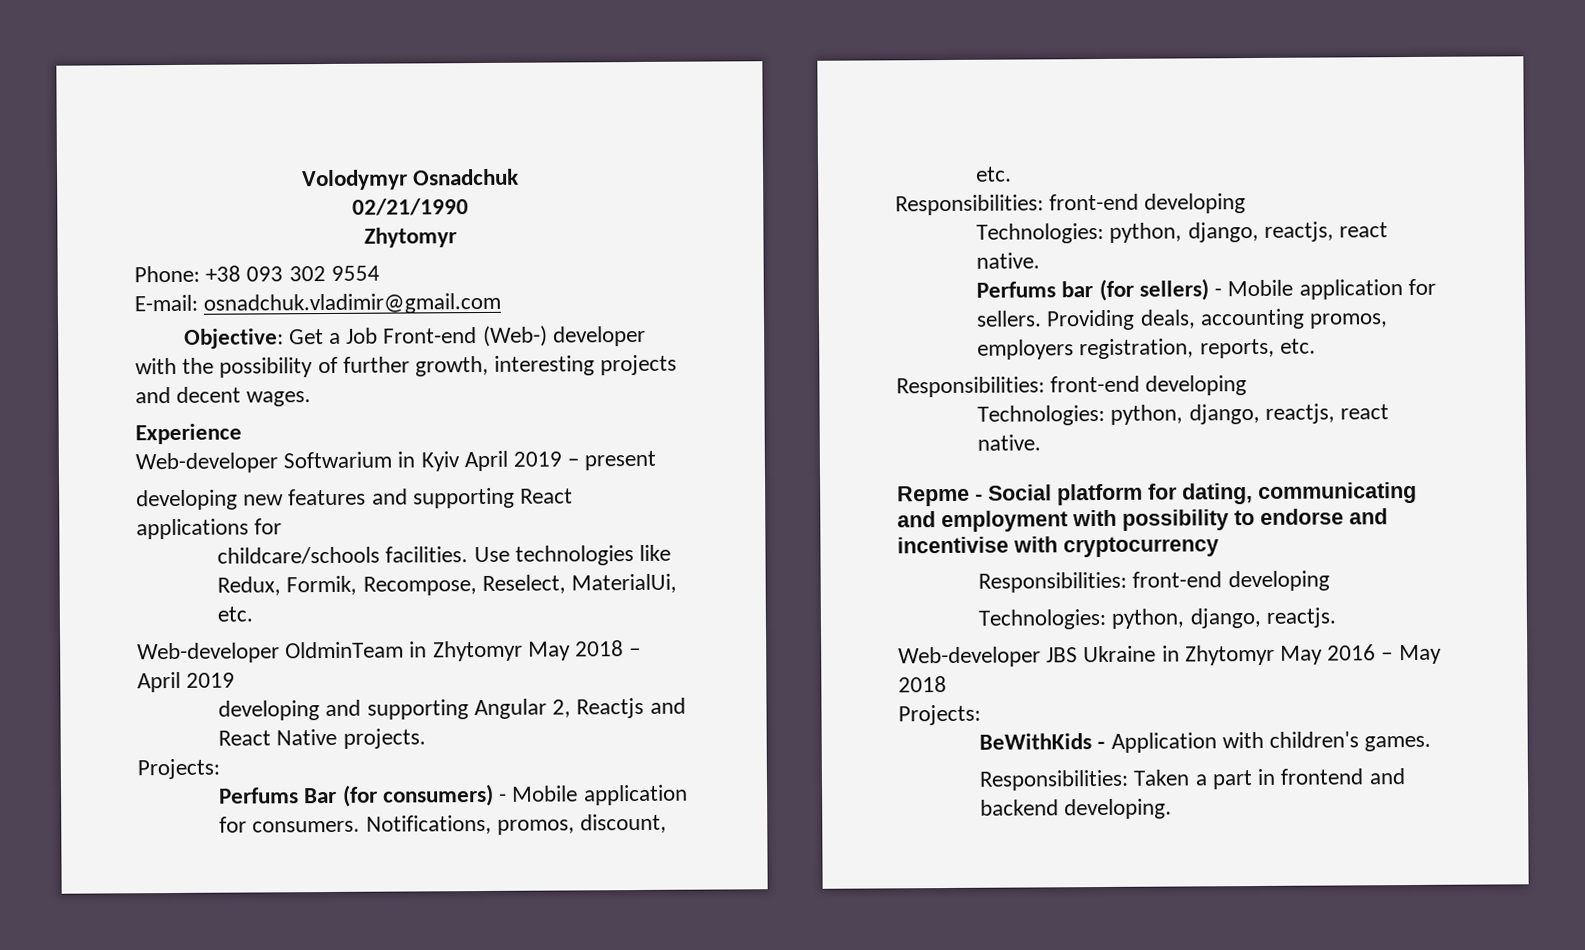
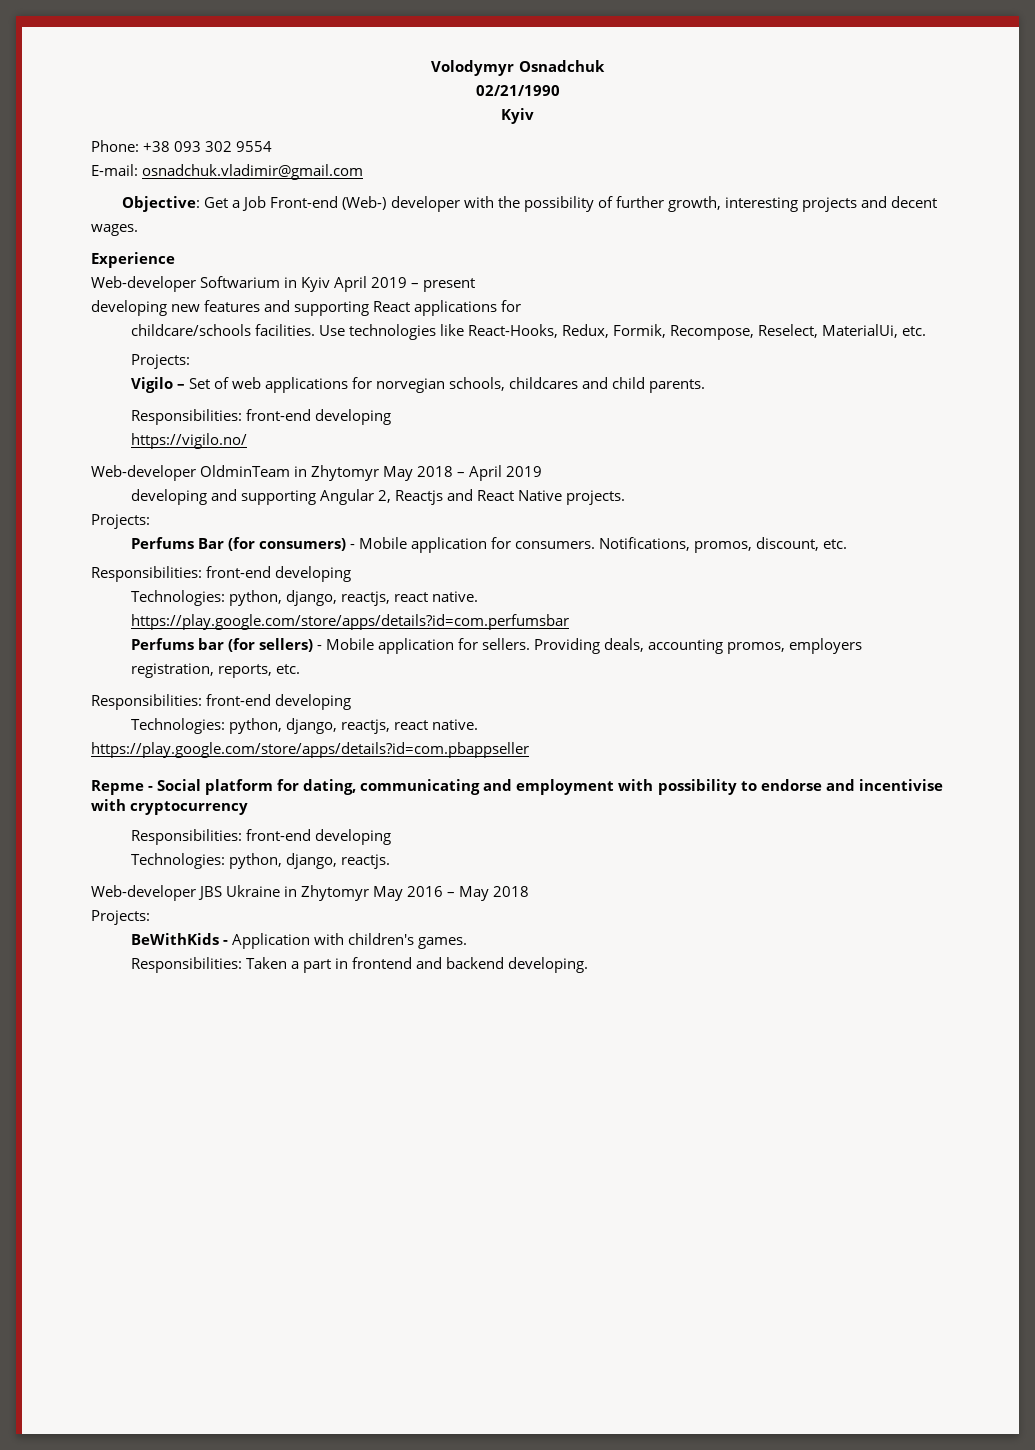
[364,227,457,248] Zhytomyr -> [501,108,534,124] Kyiv
(672, 552) none -> [467,324,558,338] React-Hooks,
(254, 614) none -> [130,354,190,369] [130,377,706,393] [130,409,391,425] [130,433,247,449] // Projects: // Vigilo – Set of web applications for norvegian schools, childcares and child parents. // Responsibilities: front-end developing // https://vigilo.no/
(1041, 260) none -> [130,614,569,630] // https://play.google.com/store/apps/details?id=com.perfumsbar
(1042, 442) none -> [91,742,529,758] // https://play.google.com/store/apps/details?id=com.pbappseller

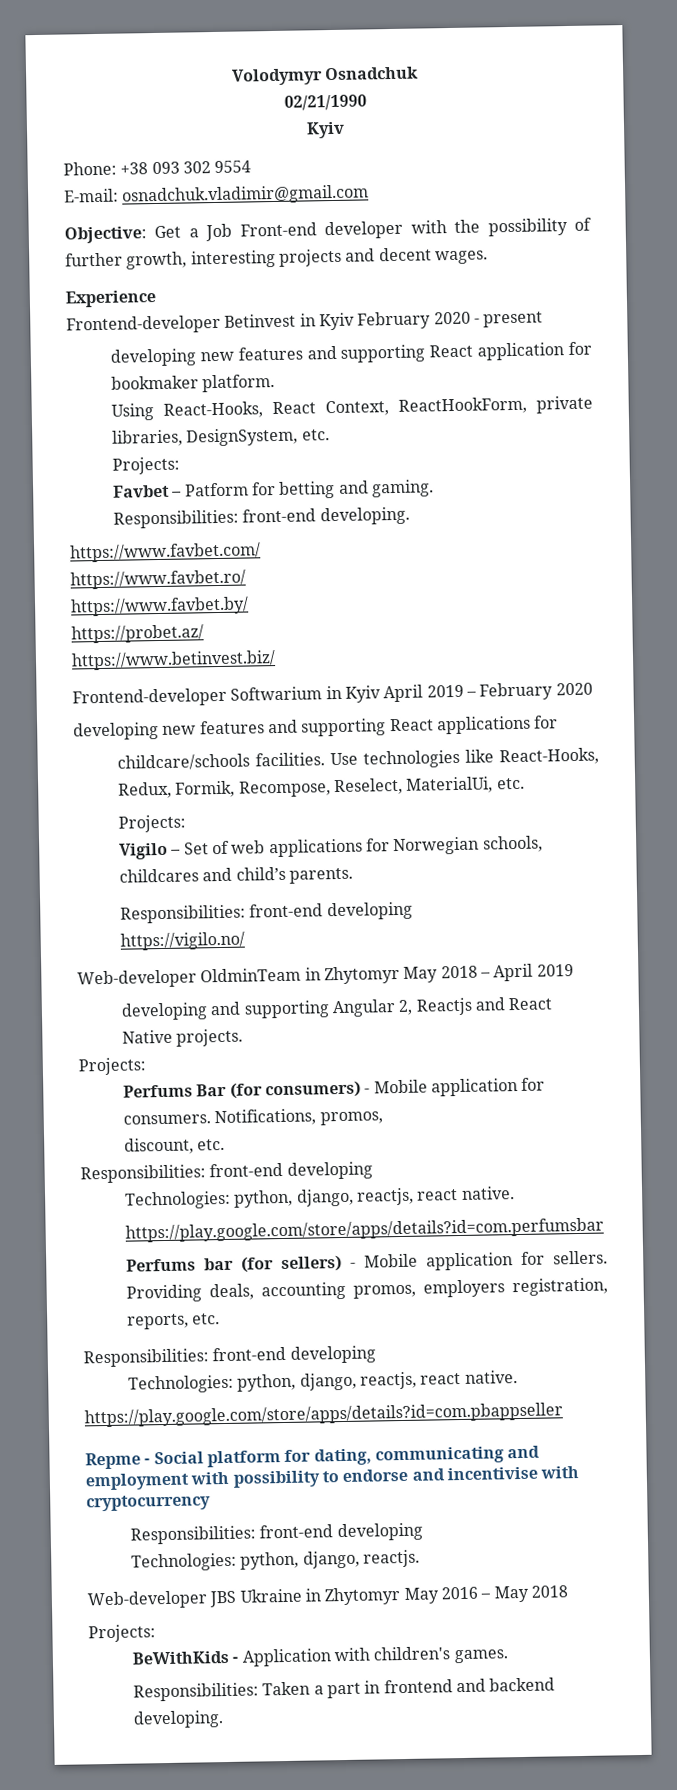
[342,196,387,210] (Web-) -> (317, 229) none
[91,276,196,292] Web-developer -> [66,311,544,335] [109,341,592,367] [110,373,276,393] [110,395,593,421] [111,427,330,447] [111,456,180,475] [112,479,434,499] [112,506,410,529] [70,542,261,563] [70,569,246,590] [70,596,249,617] [71,624,204,644] [71,650,276,671] [72,687,227,708] Frontend-developer Betinvest in Kyiv February 2020 - present // developing new features and supporting React application for bookmaker platform. // Using React-Hooks, React Context, ReactHookForm, private libraries, DesignSystem, etc. // Projects: // Favbet – Patform for betting and gaming. // Responsibilities: front-end developing. // https://www.favbet.com/ // https://www.favbet.ro/ // https://www.favbet.by/ // https://probet.az/ // https://www.betinvest.biz/ // Frontend-developer
[423,278,476,292] present -> [479,682,593,701] February 2020
[375,378,445,393] norvegian -> [393,836,480,856] Norwegian
[612,377,646,389] child -> [235,866,286,881] child’s
(753, 547) none -> (383, 1118) //

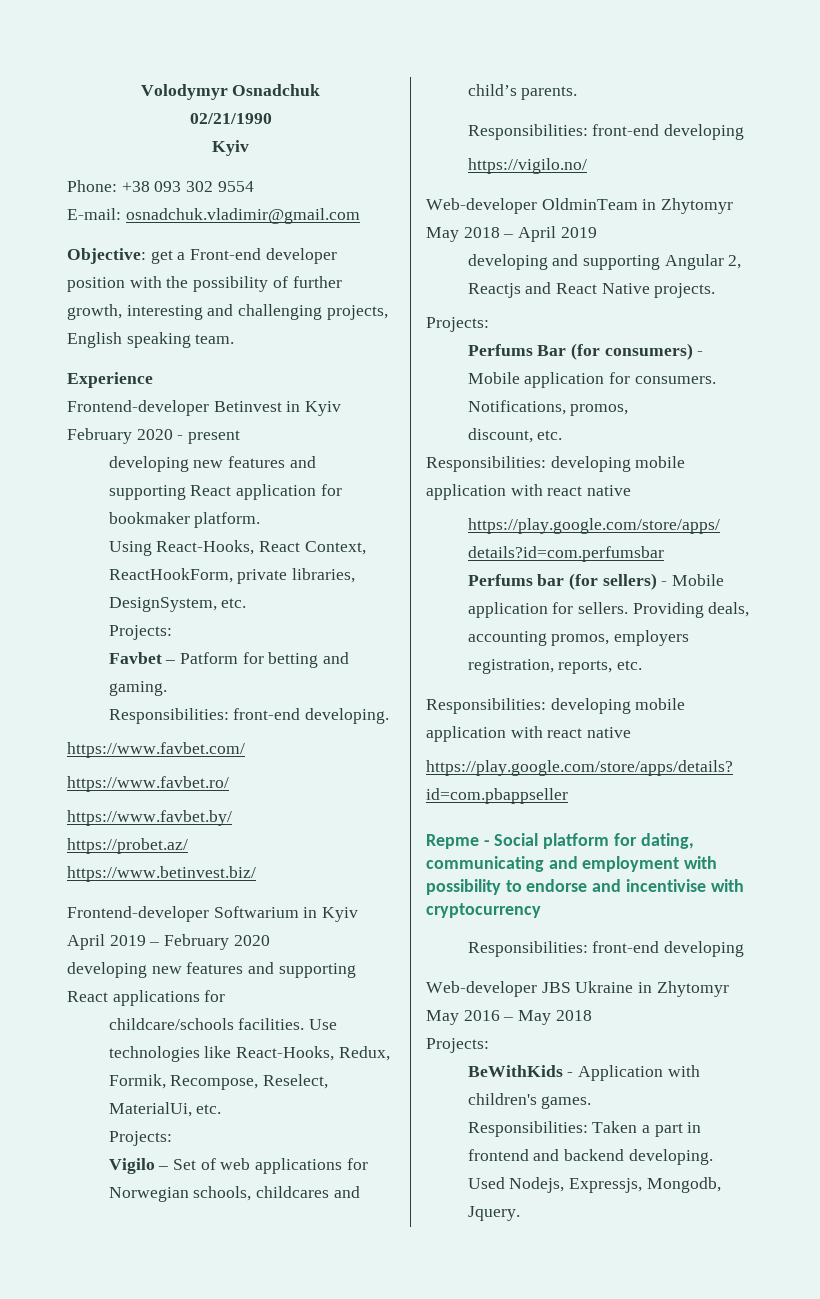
[154,223,233,242] Get a Job -> [150,250,186,264] get a
(404, 230) none -> [67,277,125,292] position
[278,247,488,267] projects and decent wages. -> [207,304,388,320] [67,332,235,348] and challenging projects, English speaking team.
[209,1161,373,1180] [124,1186,515,1210] front-end developing // Technologies: python, django, reactjs, react native. -> [550,456,686,472] [426,484,632,500] developing mobile application with react native
[212,1345,376,1364] [127,1370,518,1394] front-end developing // Technologies: python, django, reactjs, react native. -> [550,698,686,714] [426,726,632,742] developing mobile application with react native
[130,1549,420,1572] // Technologies: python, django, reactjs. -> (745, 949) none
(224, 1719) none -> [467,1177,721,1193] [467,1206,520,1221] Used Nodejs, Expressjs, Mongodb, Jquery.

